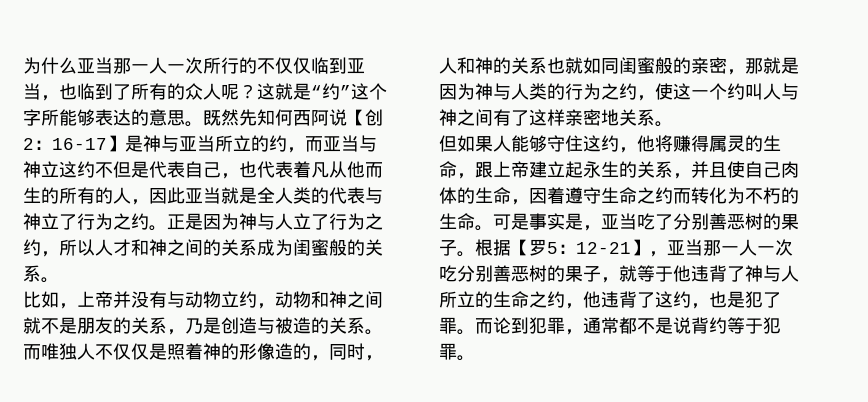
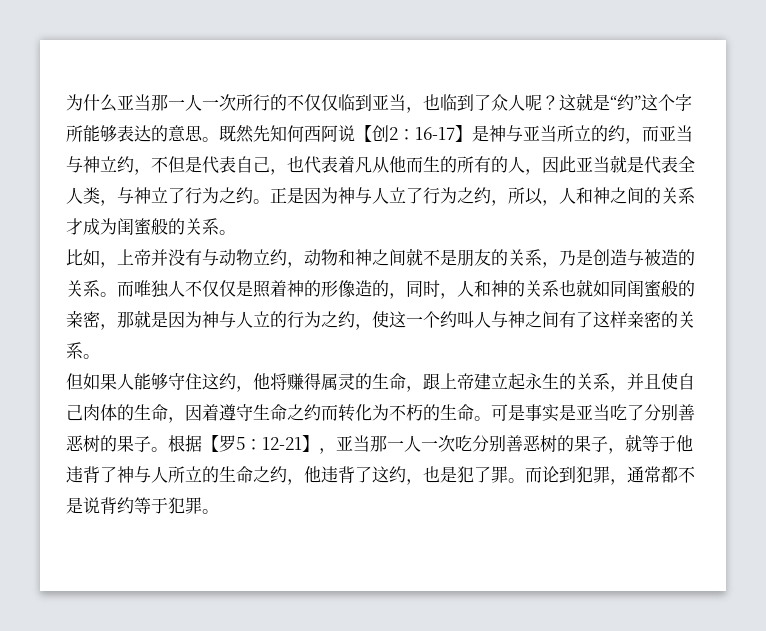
[131,83,185,100] 所有的 -> (491, 102) none
[59,161,95,178] 这约 -> [117,156,151,175] 约，
[257,187,365,204] 全人类的代表 -> [644,156,695,174] [66,187,117,206] 代表全人类，
[95,239,131,256] 人才 -> [542,187,576,206] ，人
(257, 247) none -> [66,218,83,235] 才
[529,83,547,100] 类 -> [253,311,270,327] 立
[601,109,619,126] 地 -> [661,311,678,328] 的
[583,225,601,231] ， -> (576, 412) none

